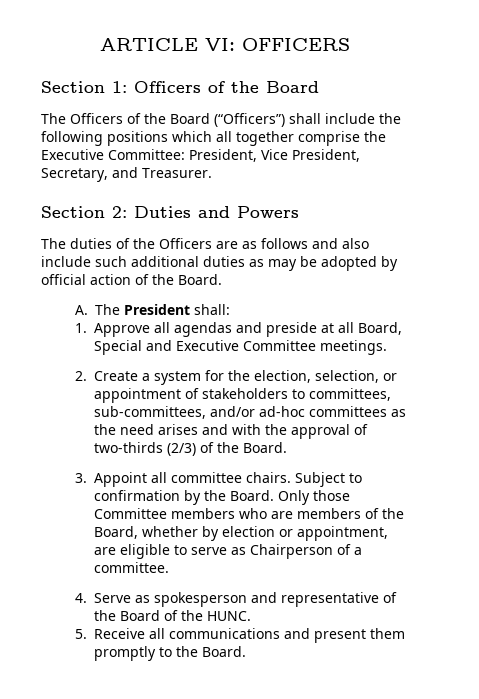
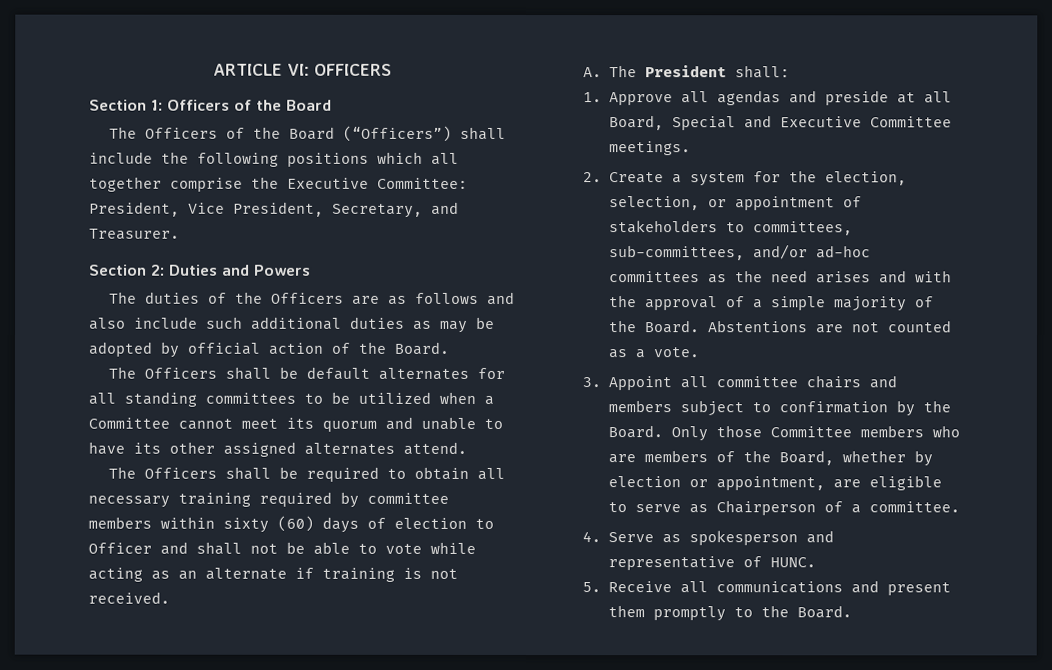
(222, 279) none -> [107,366,505,380] [88,391,494,407] [88,416,503,432] [88,441,467,457] [107,466,505,482] [88,491,449,508] [88,515,494,533] [88,541,476,555] [88,567,458,582] [88,591,170,604] // The Officers shall be default alternates for all standing committees to be utilized when a Committee cannot meet its quorum and unable to have its other assigned alternates attend. // The Officers shall be required to obtain all necessary training required by committee members within sixty (60) days of election to Officer and shall not be able to vote while acting as an alternate if training is not received.
[93,442,287,456] two-thirds (2/3) of the Board. -> [752,296,934,312] [608,320,952,334] [607,347,699,359] a simple majority of the Board. Abstentions are not counted as a vote.
[245,472,345,487] chairs. Subject -> [805,375,897,389] [607,400,744,417] chairs and members subject
[93,610,203,621] the Board of the -> (762, 562) none

